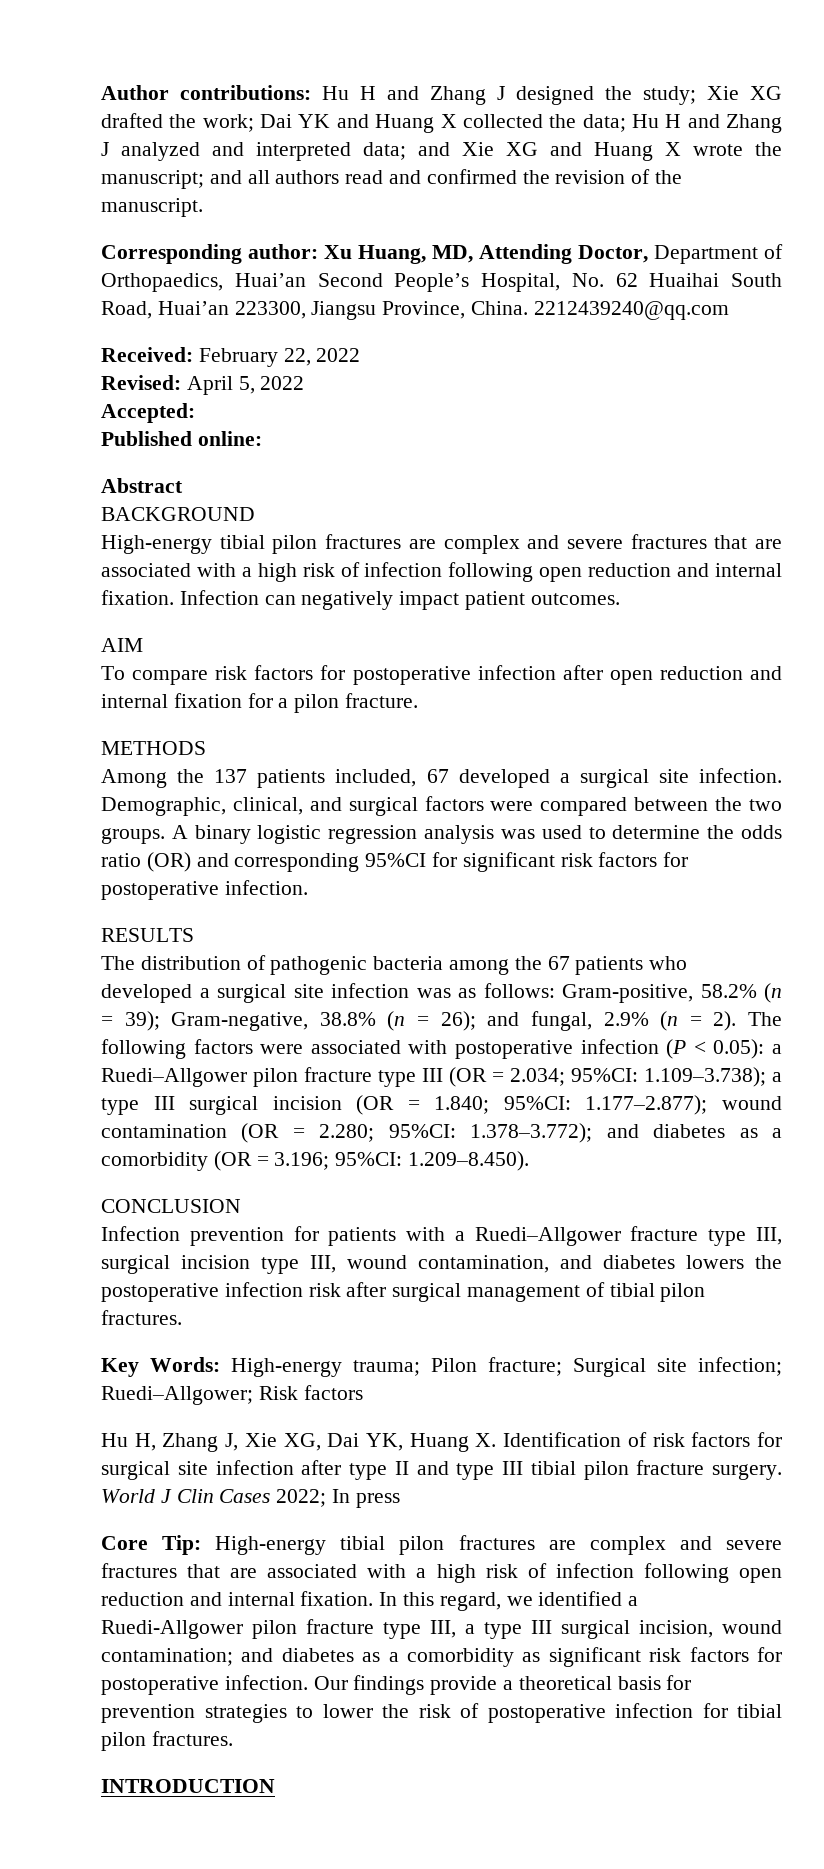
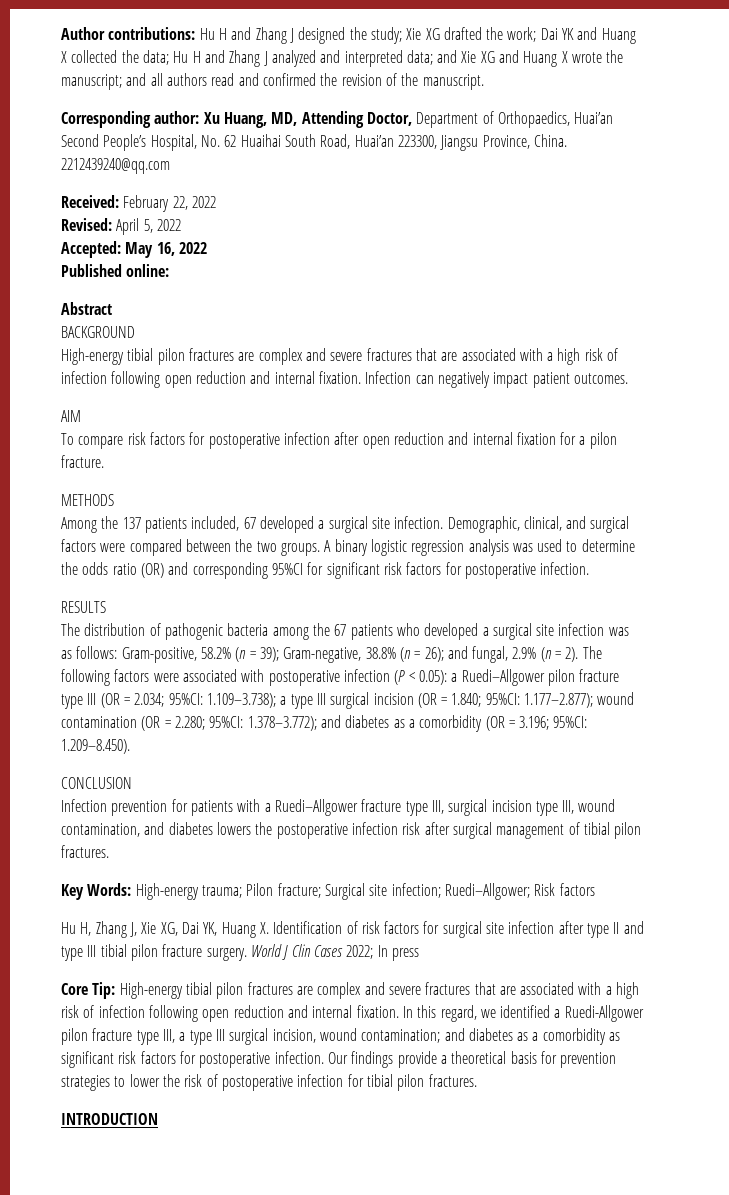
(195, 413) none -> [125,242,207,258] May 16, 2022

